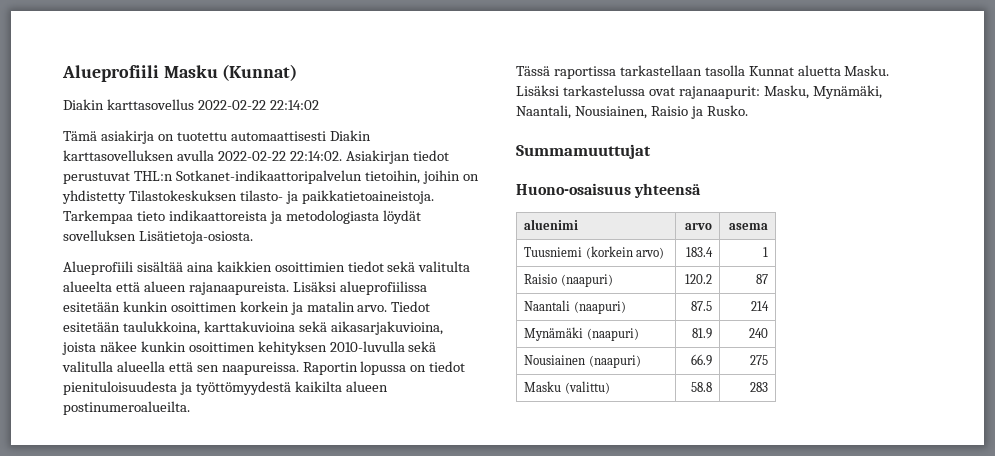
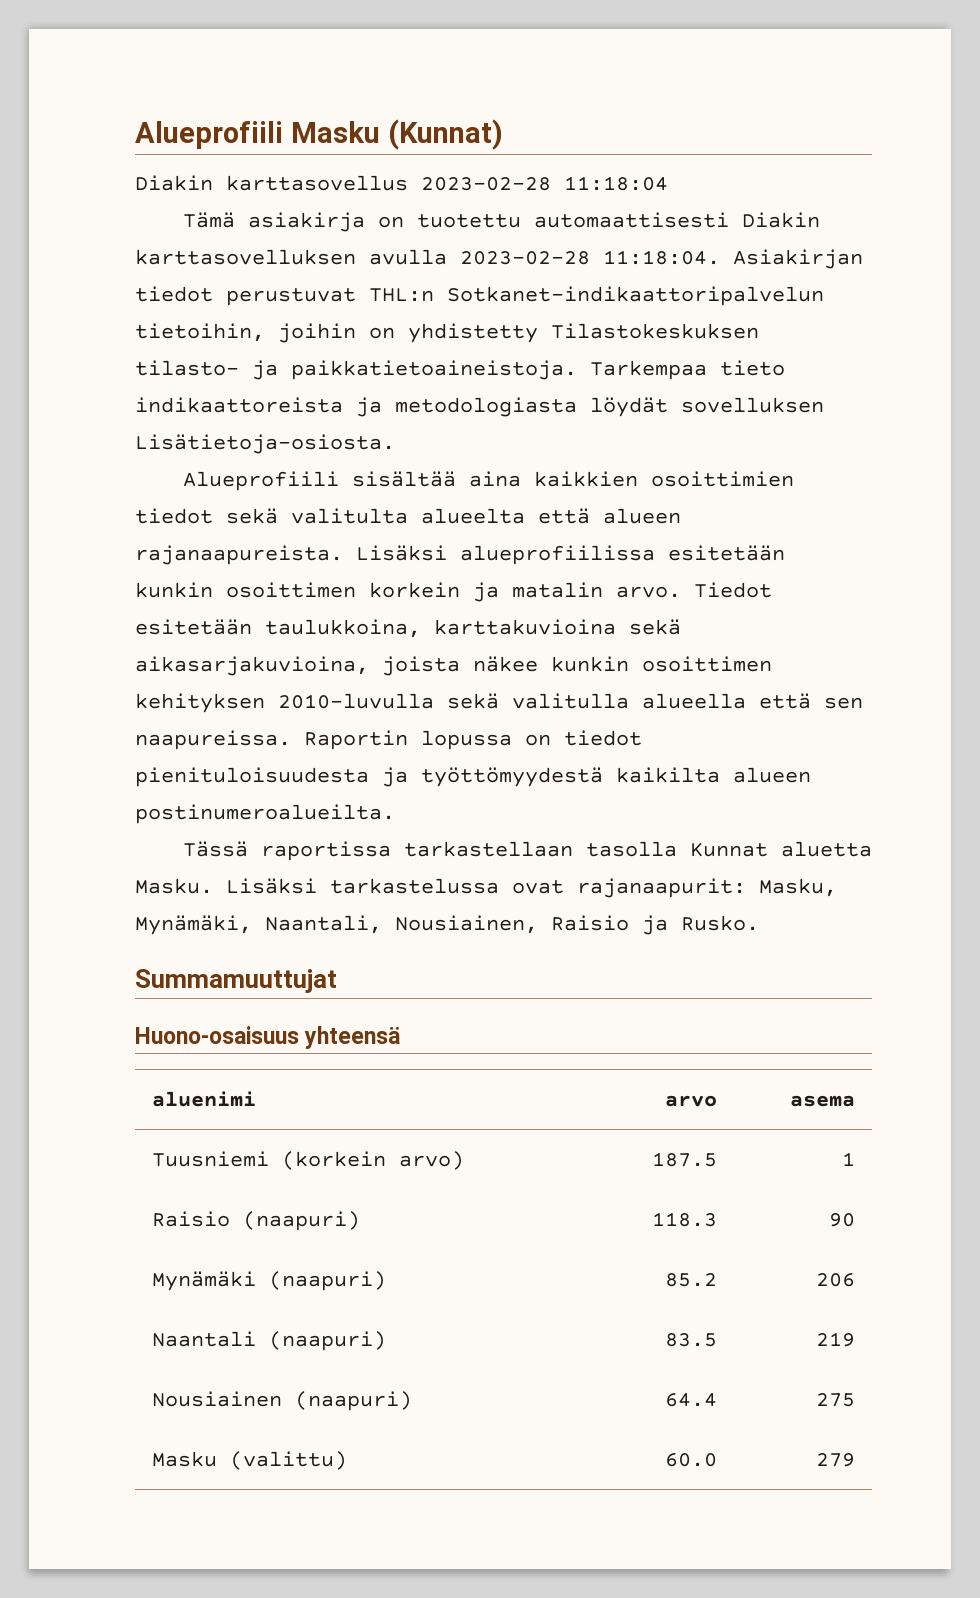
[197,100,319,110] 2022-02-22 22:14:02 -> [421,176,668,191] 2023-02-28 11:18:04
[217,151,342,161] 2022-02-22 22:14:02. -> [460,250,720,265] 2023-02-28 11:18:04.
[686,247,714,257] 183.4 -> [652,1152,718,1167] 187.5
[685,274,713,284] [756,274,769,284] [523,300,626,314] [691,301,713,311] [751,301,770,311] [523,327,639,341] [692,328,713,339] [749,328,769,338] 120.2 | 87 // Naantali (naapuri) | 87.5 | 214 // Mynämäki (naapuri) | 81.9 | 240 -> [652,1212,718,1227] [829,1213,856,1227] [151,1271,386,1291] [665,1273,718,1287] [816,1273,856,1287] [151,1331,386,1351] [665,1333,718,1347] [816,1332,856,1347] 118.3 | 90 // Mynämäki (naapuri) | 85.2 | 206 // Naantali (naapuri) | 83.5 | 219
[691,354,713,366] 66.9 -> [665,1393,718,1407] 64.4
[691,382,713,392] [750,382,769,392] 58.8 | 283 -> [665,1453,718,1467] [816,1453,856,1467] 60.0 | 279

